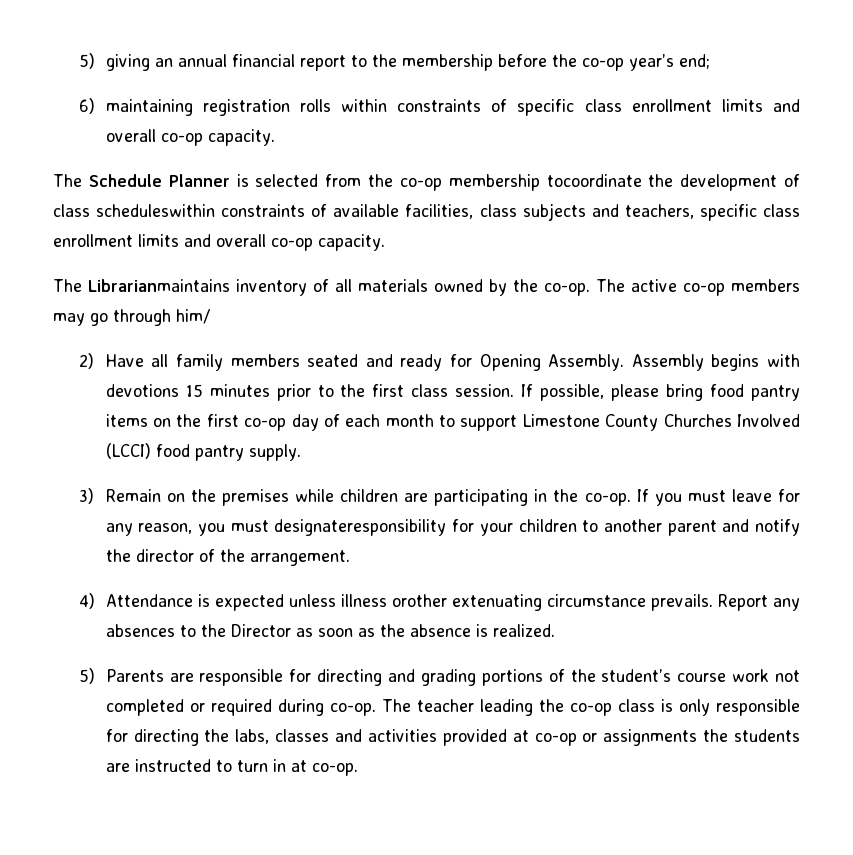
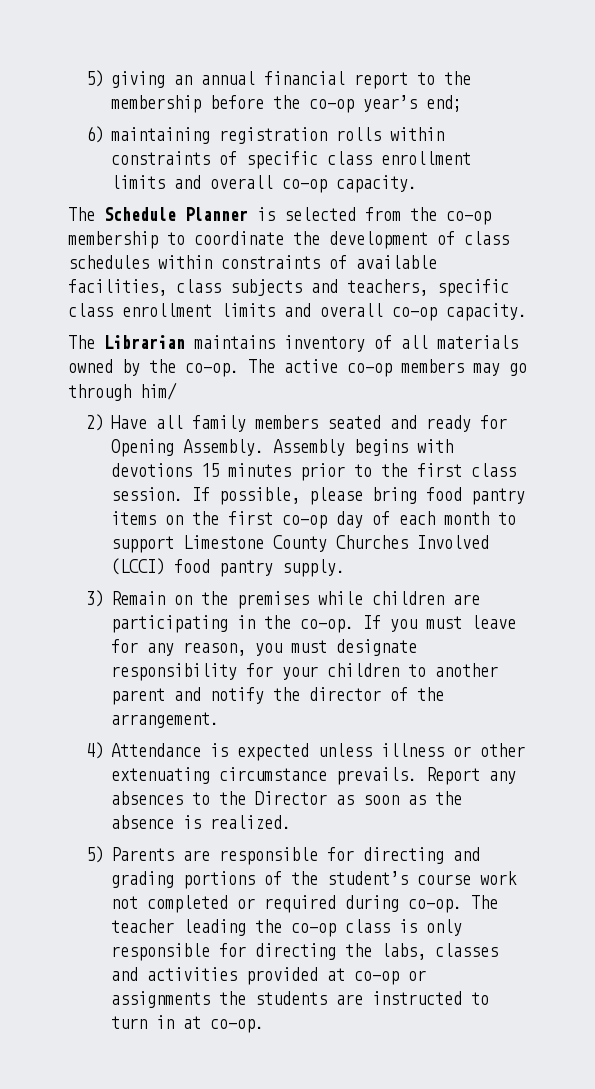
[546,174,642,187] tocoordinate -> [167,231,284,245] to coordinate
[96,204,216,217] scheduleswithin -> [68,255,212,269] schedules within
[88,279,230,292] Librarianmaintains -> [104,335,275,349] Librarian maintains
[274,519,447,536] designateresponsibility -> [335,639,417,656] [110,663,237,681] designate responsibility
[391,594,447,607] orother -> [452,743,525,757] or other

